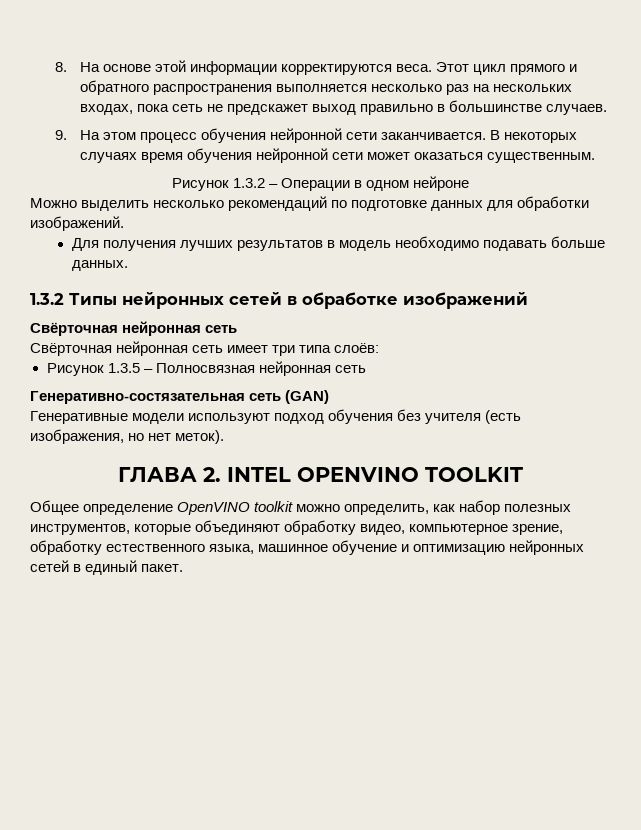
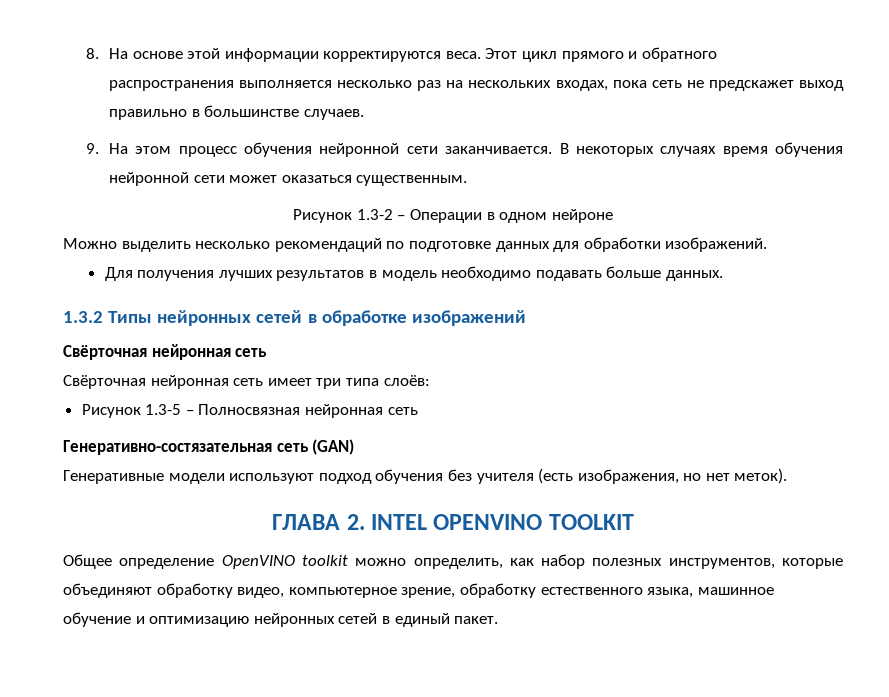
[232,178,265,188] 1.3.2 -> [356,209,393,220] 1.3-2
[107,363,140,373] 1.3.5 -> [145,404,182,415] 1.3-5

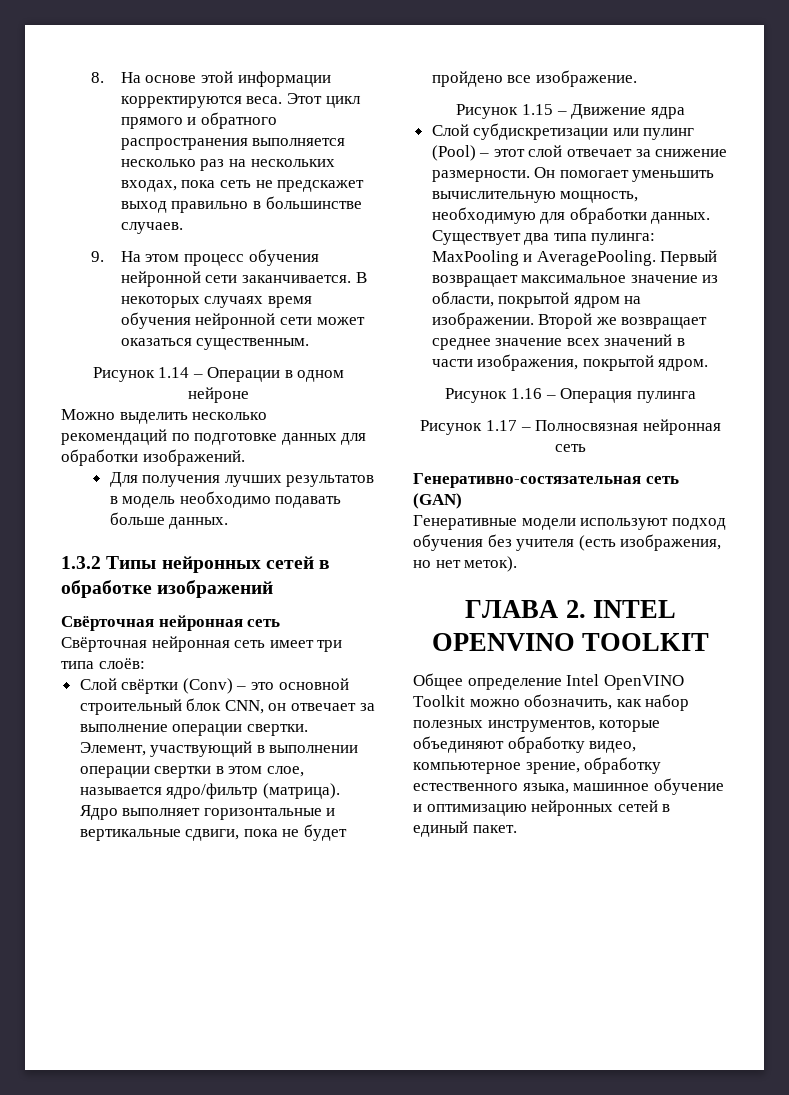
[356,209,393,220] 1.3-2 -> [158,367,190,378] 1.14
[81,404,182,418] Рисунок 1.3-5 -> [79,678,349,694] [79,698,375,715] [79,724,308,736] [79,741,359,757] [79,766,305,778] [79,783,340,799] [79,805,336,820] [79,824,348,841] [431,70,637,87] [456,104,685,119] [431,123,695,140] [431,145,728,161] [431,167,715,182] [431,191,639,203] [431,207,711,224] [431,230,656,245] [431,250,718,266] [431,275,719,287] [431,291,642,308] [431,312,708,329] [431,334,686,350] [431,354,709,371] [445,388,696,403] [420,420,517,435] Слой свёртки (Conv) – это основной строительный блок CNN, он отвечает за выполнение операции свертки. Элемент, участвующий в выполнении операции свертки в этом слое, называется ядро/фильтр (матрица). Ядро выполняет горизонтальные и вертикальные сдвиги, пока не будет пройдено все изображение. // Рисунок 1.15 – Движение ядра // Слой субдискретизации или пулинг (Pool) – этот слой отвечает за снижение размерности. Он помогает уменьшить вычислительную мощность, необходимую для обработки данных. Существует два типа пулинга: MaxPooling и AveragePooling. Первый возвращает максимальное значение из области, покрытой ядром на изображении. Второй же возвращает среднее значение всех значений в части изображения, покрытой ядром. // Рисунок 1.16 – Операция пулинга // Рисунок 1.17
[221,555,503,569] OpenVINO toolkit можно определить, -> [566,674,684,690] [413,694,613,710] Intel OpenVINO Toolkit можно обозначить,

